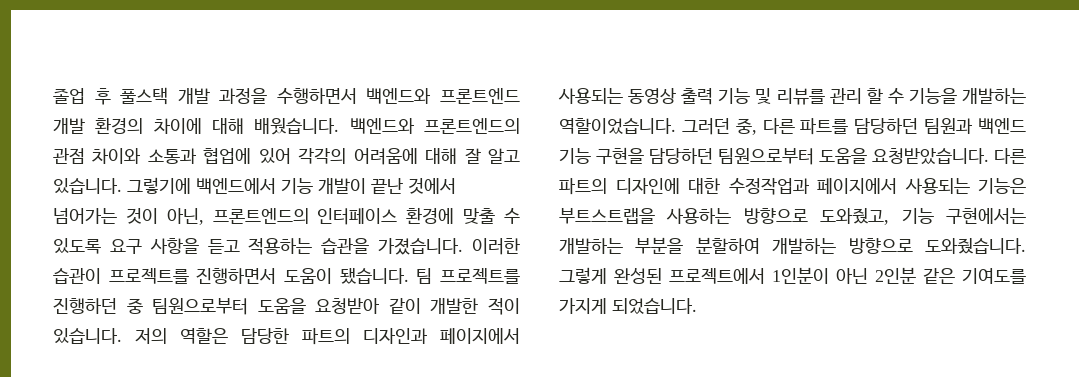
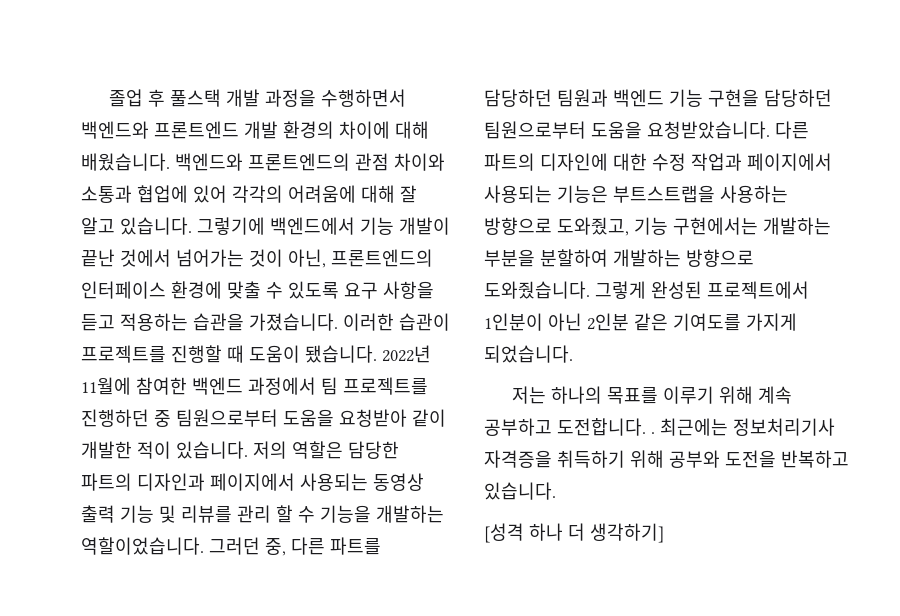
[196,268,409,284] 진행하면서 도움이 됐습니다. -> [171,345,431,363] [81,377,316,395] 진행할 때 도움이 됐습니다. 2022년 11월에 참여한 백엔드 과정에서
[728,177,810,195] 수정작업과 -> [652,153,742,171] 수정 작업과
(697, 306) none -> [511,386,792,404] [484,418,835,436] [484,450,849,468] [484,482,556,500] [484,523,664,543] // 저는 하나의 목표를 이루기 위해 계속 공부하고 도전합니다. . 최근에는 정보처리기사 자격증을 취득하기 위해 공부와 도전을 반복하고 있습니다. // [성격 하나 더 생각하기]

